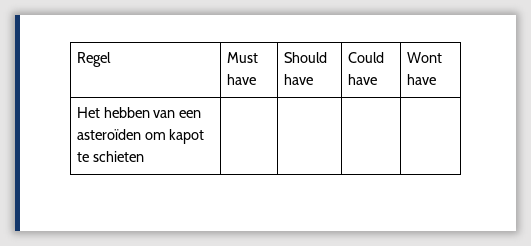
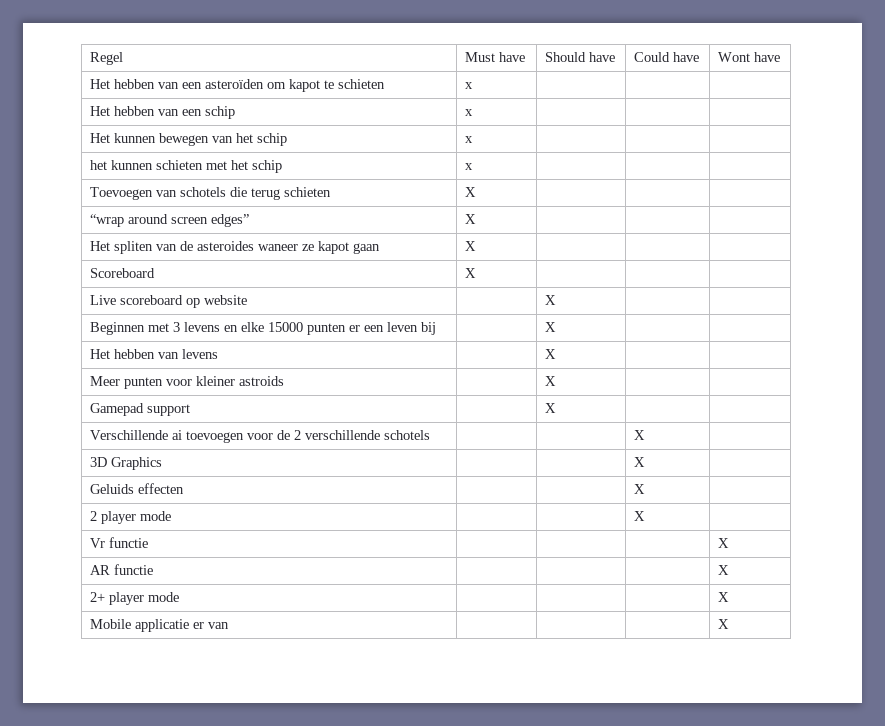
(144, 156) | | | -> [464,82,473,89] [89,106,235,119] [464,109,473,116] [89,133,287,146] [464,136,473,143] [89,160,282,173] [464,163,473,170] [89,187,331,200] [464,187,476,197] [89,214,249,227] [464,214,476,224] [89,241,380,254] [464,241,476,251] [89,268,155,278] [464,268,476,278] [89,295,247,308] [544,295,556,305] [89,322,436,335] [544,322,556,332] [89,349,218,359] [544,349,556,359] [89,376,284,389] [544,376,556,386] [89,403,190,416] [544,403,556,413] [89,430,430,443] [633,430,645,440] [89,457,162,470] [633,457,645,467] [89,483,184,494] [633,484,645,494] [89,511,171,524] [633,511,645,521] [89,537,148,548] [717,538,729,548] [89,564,153,575] [717,565,729,575] [89,592,179,605] [717,592,729,602] [89,619,229,632] [717,619,729,629] x | | | // Het hebben van een schip | x | | | // Het kunnen bewegen van het schip | x | | | // het kunnen schieten met het schip | x | | | // Toevoegen van schotels die terug schieten | X | | | // “wrap around screen edges” | X | | | // Het spliten van de asteroides waneer ze kapot gaan | X | | | // Scoreboard | X | | | // Live scoreboard op website | | X | | // Beginnen met 3 levens en elke 15000 punten er een leven bij | | X | | // Het hebben van levens | | X | | // Meer punten voor kleiner astroids | | X | | // Gamepad support | | X | | // Verschillende ai toevoegen voor de 2 verschillende schotels | | | X | // 3D Graphics | | | X | // Geluids effecten | | | X | // 2 player mode | | | X | // Vr functie | | | | X // AR functie | | | | X // 2+ player mode | | | | X // Mobile applicatie er van | | | | X

